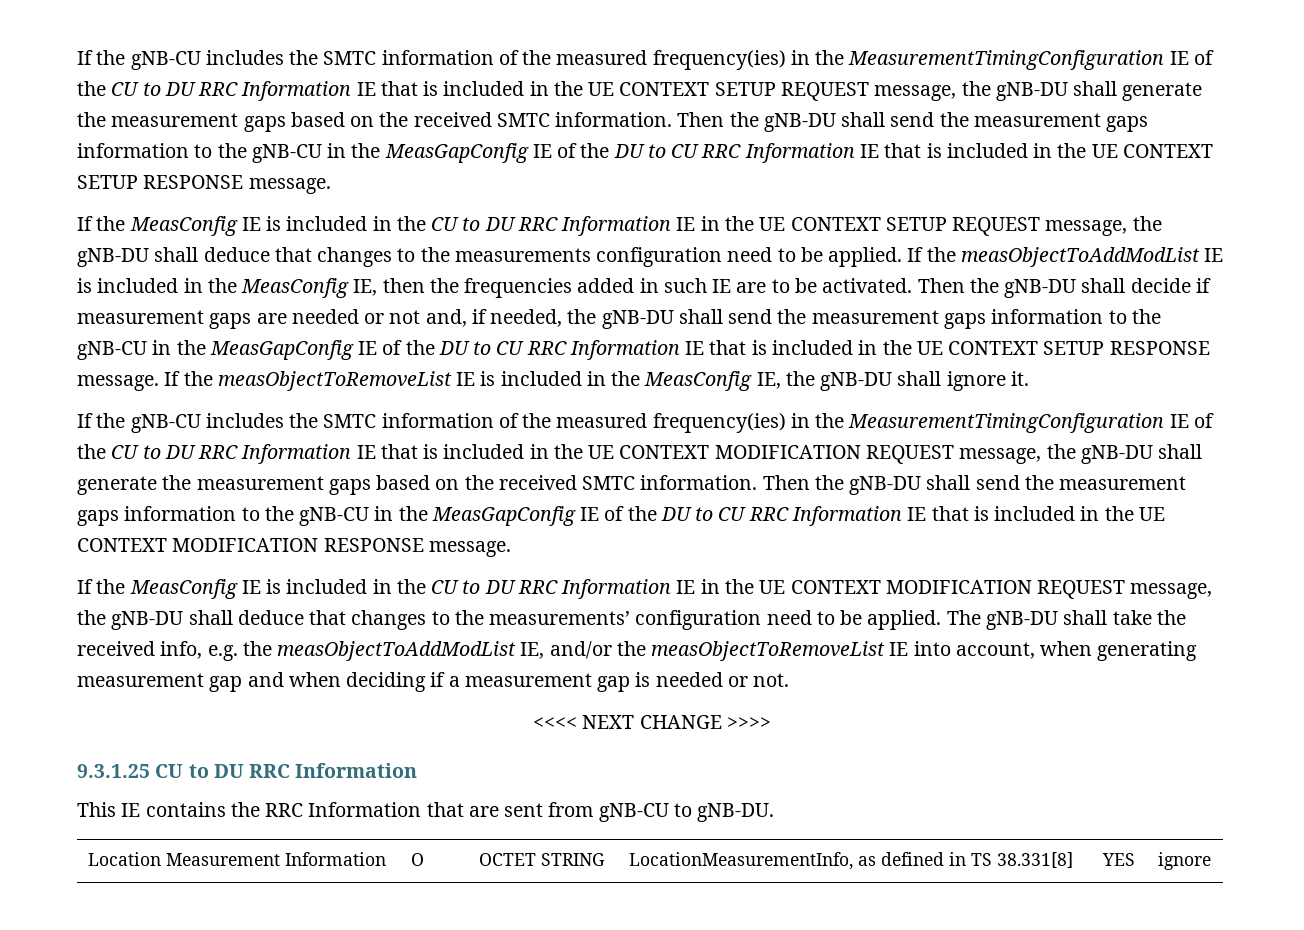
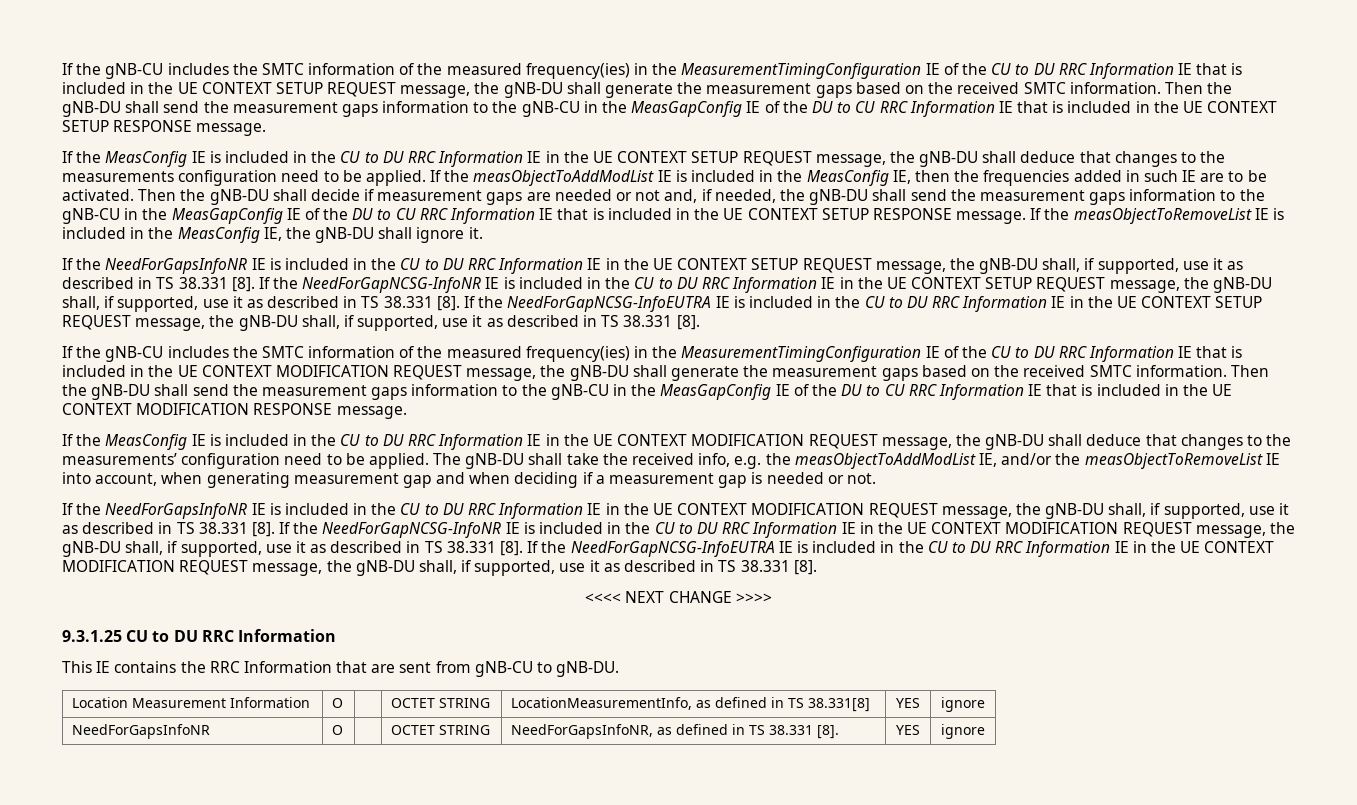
(1029, 378) none -> [62,258,1244,274] [62,277,1272,293] [62,296,1263,312] [62,315,700,331] // If the NeedForGapsInfoNR IE is included in the CU to DU RRC Information IE in the UE CONTEXT SETUP REQUEST message, the gNB-DU shall, if supported, use it as described in TS 38.331 [8]. If the NeedForGapNCSG-InfoNR IE is included in the CU to DU RRC Information IE in the UE CONTEXT SETUP REQUEST message, the gNB-DU shall, if supported, use it as described in TS 38.331 [8]. If the NeedForGapNCSG-InfoEUTRA IE is included in the CU to DU RRC Information IE in the UE CONTEXT SETUP REQUEST message, the gNB-DU shall, if supported, use it as described in TS 38.331 [8].
(790, 680) none -> [62,503,1289,519] [62,522,1295,538] [62,541,1275,557] [62,560,817,576] // If the NeedForGapsInfoNR IE is included in the CU to DU RRC Information IE in the UE CONTEXT MODIFICATION REQUEST message, the gNB-DU shall, if supported, use it as described in TS 38.331 [8]. If the NeedForGapNCSG-InfoNR IE is included in the CU to DU RRC Information IE in the UE CONTEXT MODIFICATION REQUEST message, the gNB-DU shall, if supported, use it as described in TS 38.331 [8]. If the NeedForGapNCSG-InfoEUTRA IE is included in the CU to DU RRC Information IE in the UE CONTEXT MODIFICATION REQUEST message, the gNB-DU shall, if supported, use it as described in TS 38.331 [8].
(1211, 861) none -> [71,724,210,739] [331,725,343,735] [390,725,490,735] [510,724,839,739] [896,725,920,735] [941,724,985,739] // NeedForGapsInfoNR | O | | OCTET STRING | NeedForGapsInfoNR, as defined in TS 38.331 [8]. | YES | ignore

